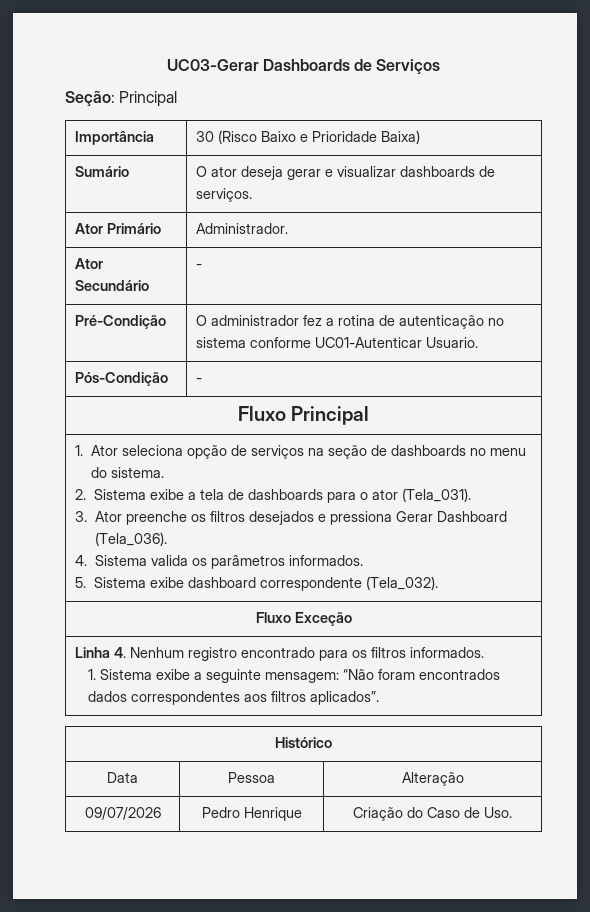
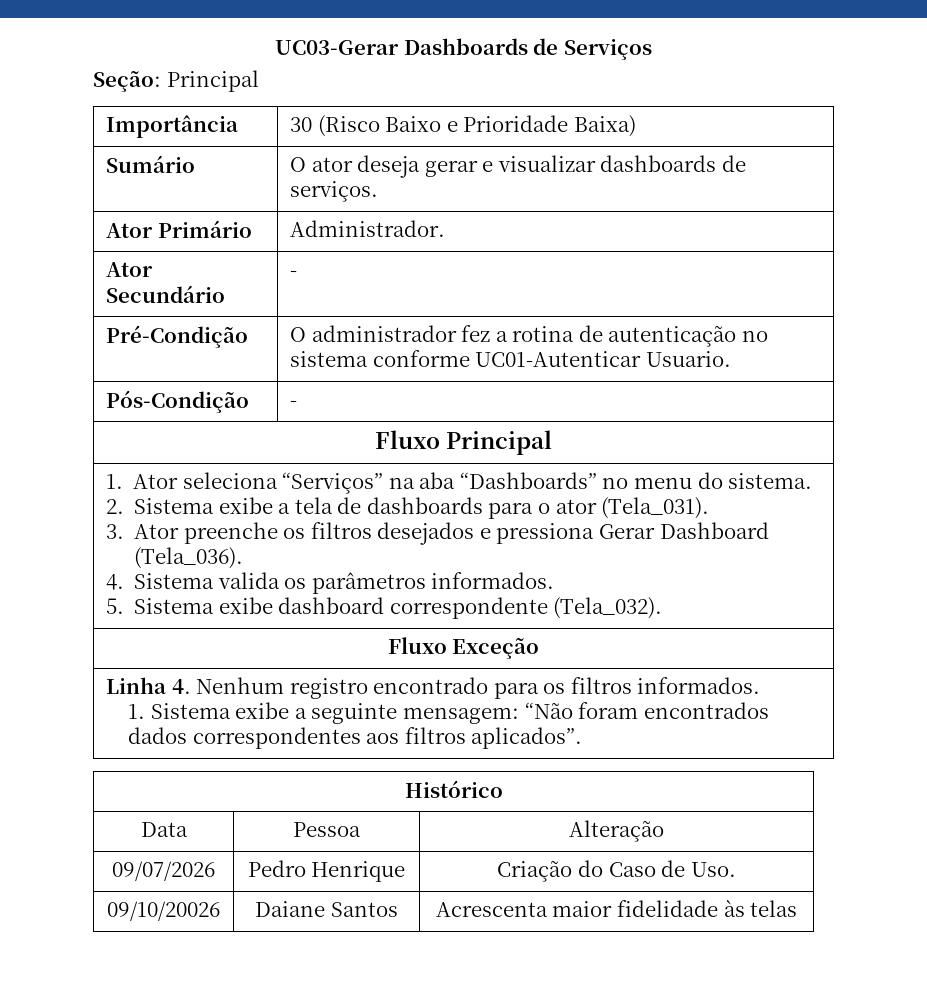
[186,445,466,459] opção de serviços na seção de dashboards -> [282,472,597,494] “Serviços” na aba “Dashboards”
(512, 812) none -> [107,901,220,921] [255,901,398,917] [435,900,798,917] // 09/10/20026 | Daiane Santos | Acrescenta maior fidelidade às telas

